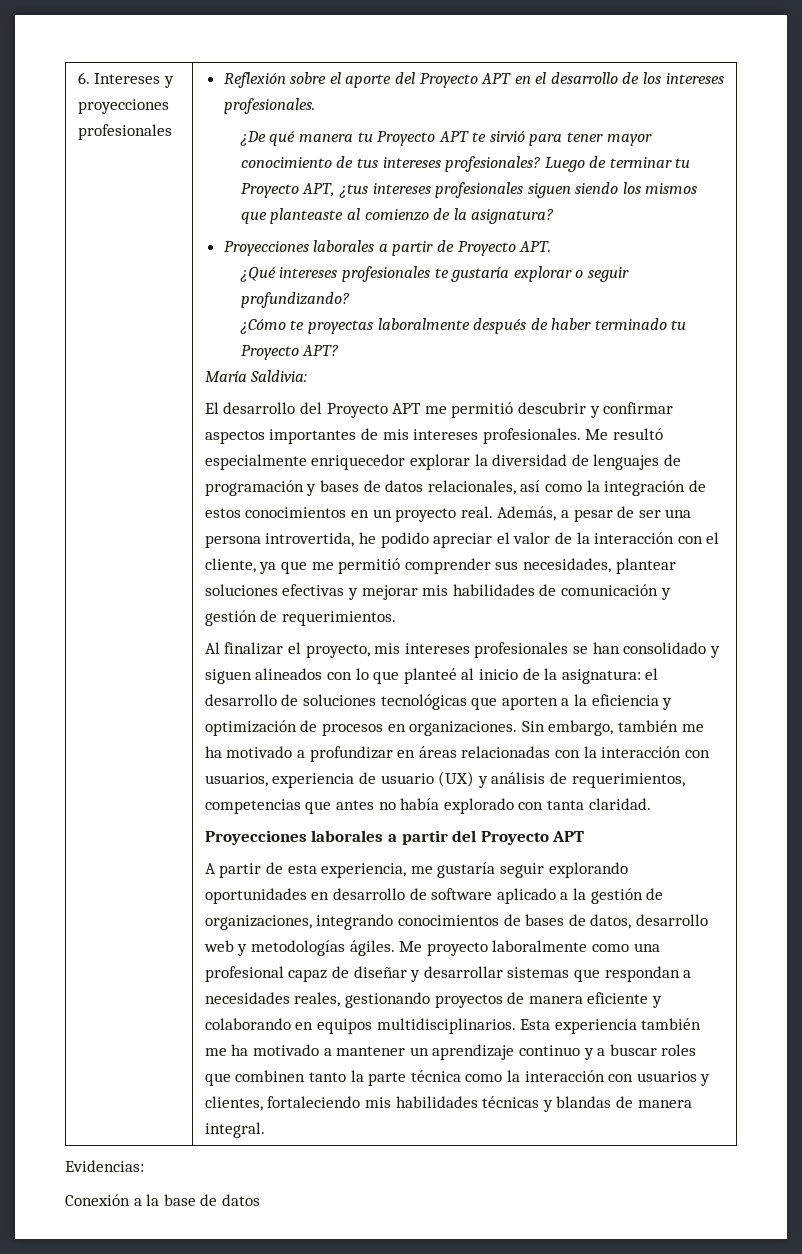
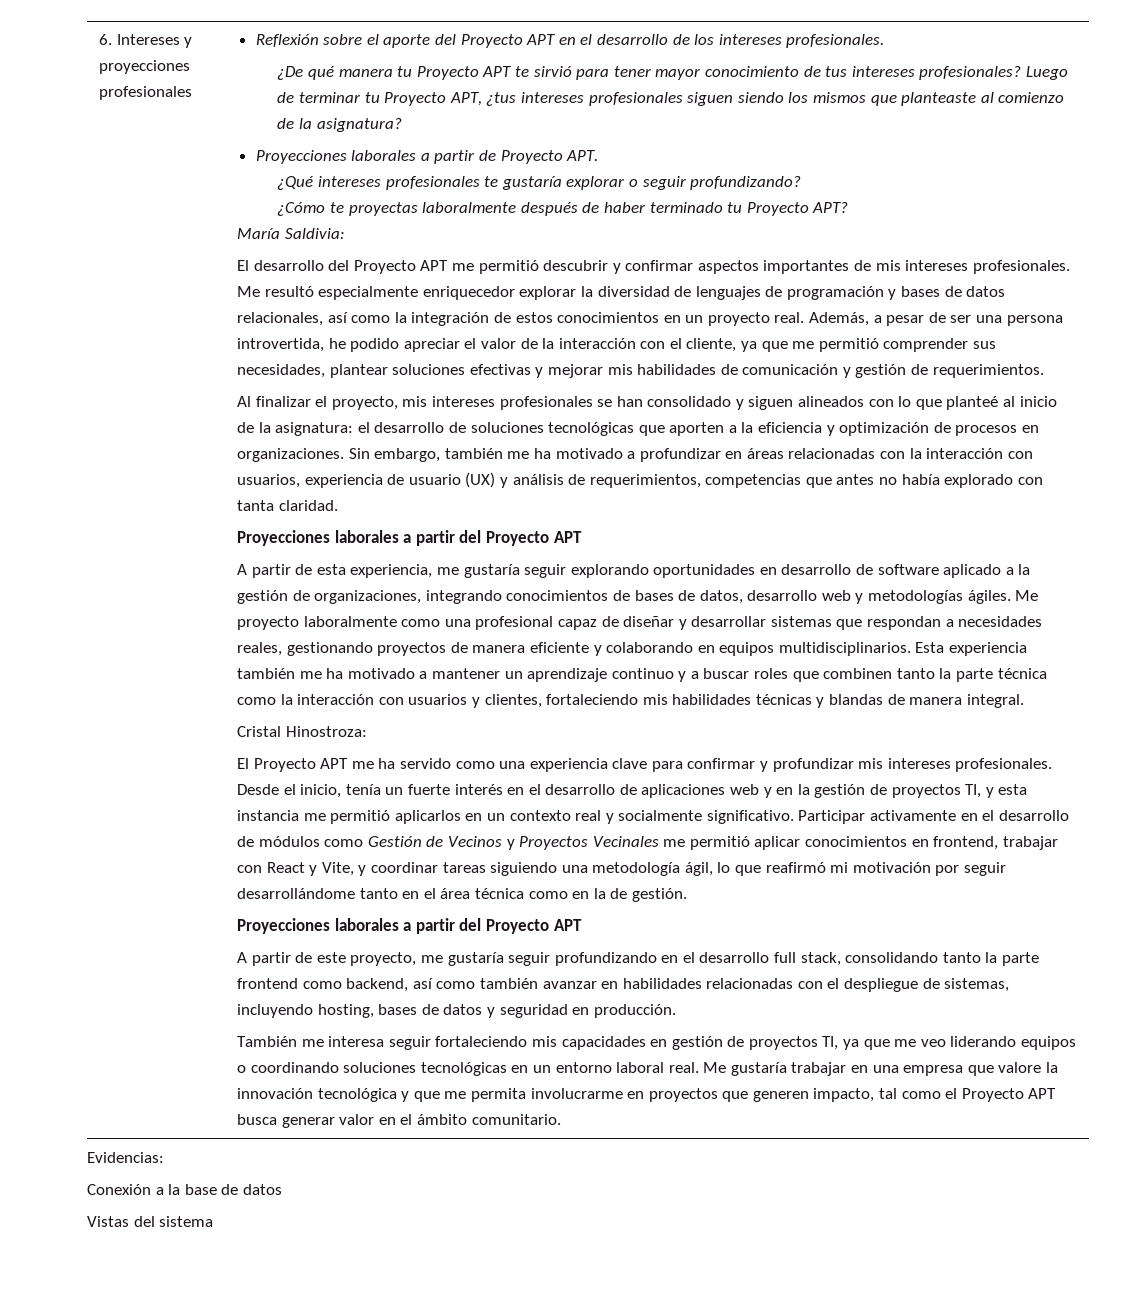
(265, 1130) none -> [236,726,367,737] [236,758,1053,772] [236,784,1028,798] [236,810,1069,824] [236,836,1058,850] [236,862,1007,876] [236,888,687,902] [236,918,582,934] [236,952,1040,966] [236,978,1010,992] [236,1004,676,1018] [236,1036,1077,1050] [236,1062,1059,1076] [236,1088,1057,1102] [236,1114,561,1128] // Cristal Hinostroza: // El Proyecto APT me ha servido como una experiencia clave para confirmar y profundizar mis intereses profesionales. Desde el inicio, tenía un fuerte interés en el desarrollo de aplicaciones web y en la gestión de proyectos TI, y esta instancia me permitió aplicarlos en un contexto real y socialmente significativo. Participar activamente en el desarrollo de módulos como Gestión de Vecinos y Proyectos Vecinales me permitió aplicar conocimientos en frontend, trabajar con React y Vite, y coordinar tareas siguiendo una metodología ágil, lo que reafirmó mi motivación por seguir desarrollándome tanto en el área técnica como en la de gestión. // Proyecciones laborales a partir del Proyecto APT // A partir de este proyecto, me gustaría seguir profundizando en el desarrollo full stack, consolidando tanto la parte frontend como backend, así como también avanzar en habilidades relacionadas con el despliegue de sistemas, incluyendo hosting, bases de datos y seguridad en producción. // También me interesa seguir fortaleciendo mis capacidades en gestión de proyectos TI, ya que me veo liderando equipos o coordinando soluciones tecnológicas en un entorno laboral real. Me gustaría trabajar en una empresa que valore la innovación tecnológica y que me permita involucrarme en proyectos que generen impacto, tal como el Proyecto APT busca generar valor en el ámbito comunitario.
(260, 1200) none -> [87,1216,214,1227] // Vistas del sistema

